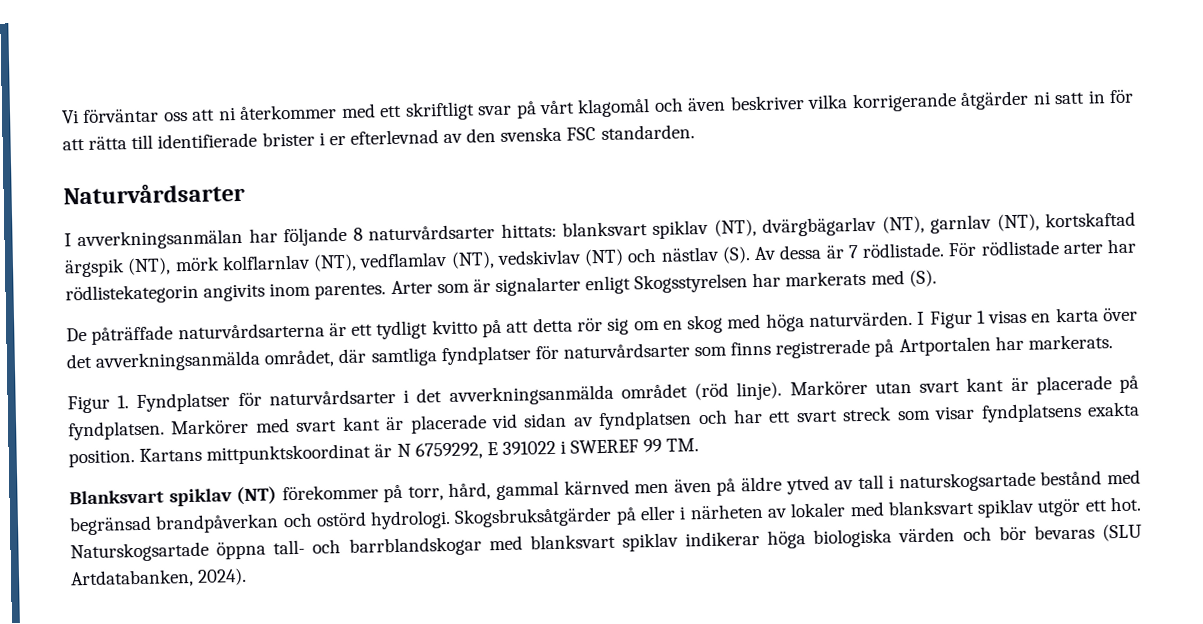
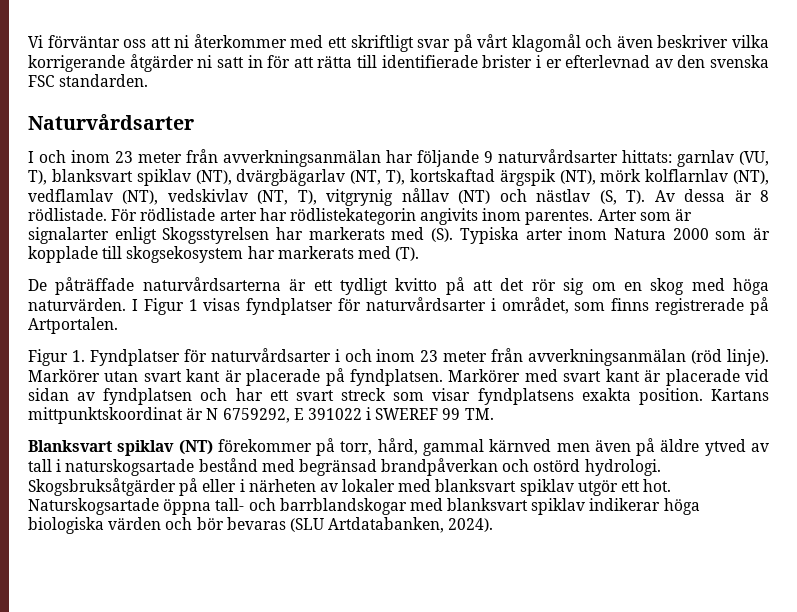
(72, 240) none -> [39,149,218,163] och inom 23 meter från
[352,227,363,241] 8 -> [484,151,493,163] 9
(557, 230) none -> [677,150,769,167] [28,170,47,185] garnlav (VU, T),
[881,213,1040,234] (NT), garnlav (NT), -> [350,170,405,185] (NT, T),
(582, 257) none -> [257,188,449,206] (NT, T), vitgrynig nållav
[721,246,751,264] (S). -> [599,190,646,205] (S, T).
[847,245,859,259] 7 -> [760,190,770,202] 8
(937, 278) none -> [459,227,771,244] [28,246,420,263] Typiska arter inom Natura 2000 som är kopplade till skogsekosystem har markerats med (T).
[532,317,573,333] detta -> [500,278,525,291] det
[1031,307,1138,323] [66,347,437,372] en karta över det avverkningsanmälda området, där samtliga -> (241, 304) none
(690, 350) none -> [490,297,569,314] i området,
[898,334,1113,357] Artportalen har markerats. -> [28,317,118,334] Artportalen.
[416,383,688,406] det avverkningsanmälda området -> [344,348,687,366] och inom 23 meter från avverkningsanmälan

